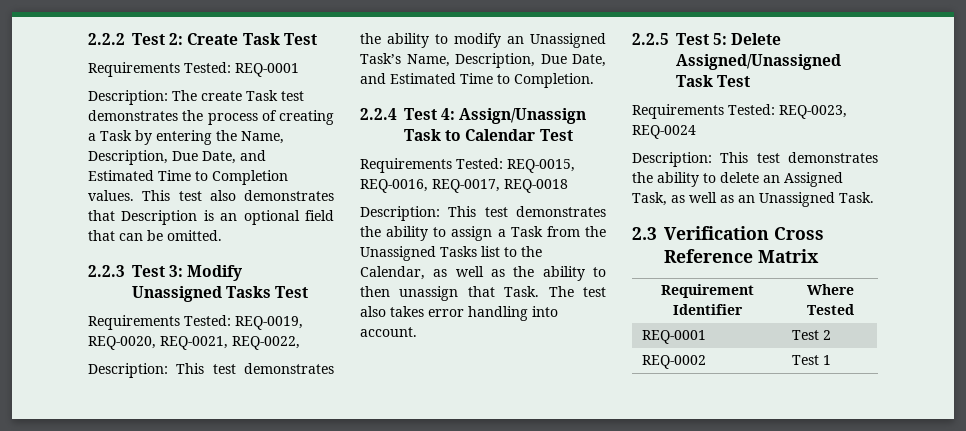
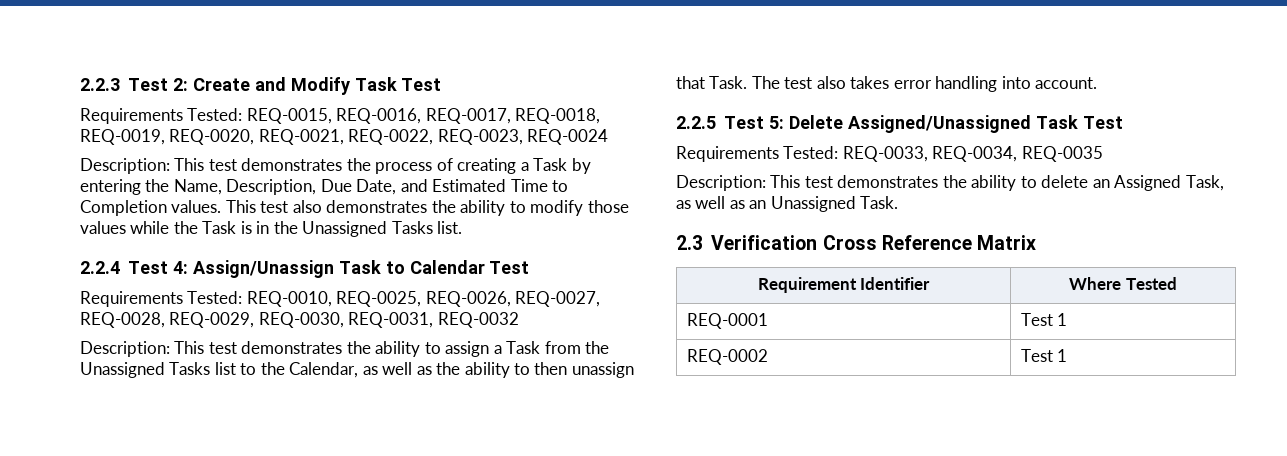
[88,33,125,45] 2.2.2 -> [80,78,120,91] 2.2.3
[242,33,317,45] [88,62,299,77] [88,90,278,105] Task Test // Requirements Tested: REQ-0001 // Description: The create Task -> [254,77,442,95] [80,108,601,124] [80,129,609,145] [80,158,205,174] and Modify Task Test // Requirements Tested: REQ-0015, REQ-0016, REQ-0017, REQ-0018, REQ-0019, REQ-0020, REQ-0021, REQ-0022, REQ-0023, REQ-0024 // Description: This
[88,210,334,225] [88,230,222,241] [88,265,243,281] [132,286,309,302] [88,315,303,330] [88,336,300,350] [88,363,334,378] [360,33,606,48] [360,53,606,68] [360,73,594,88] that Description is an optional field that can be omitted. // 2.2.3 Test 3: Modify Unassigned Tasks Test // Requirements Tested: REQ-0019, REQ-0020, REQ-0021, REQ-0022, // Description: This test demonstrates the ability to modify an Unassigned Task’s Name, Description, Due Date, and Estimated Time to Completion. -> [431,200,629,216] [80,221,463,237] the ability to modify those values while the Task is in the Unassigned Tasks list.
[507,159,575,173] [360,179,568,193] REQ-0015, REQ-0016, REQ-0017, REQ-0018 -> [246,291,601,307] [80,312,519,328] REQ-0010, REQ-0025, REQ-0026, REQ-0027, REQ-0028, REQ-0029, REQ-0030, REQ-0031, REQ-0032
[779,105,847,119] [632,125,696,139] REQ-0023, REQ-0024 -> [842,146,1103,162] REQ-0033, REQ-0034, REQ-0035
[823,330,832,340] 2 -> [1057,313,1068,326] 1

